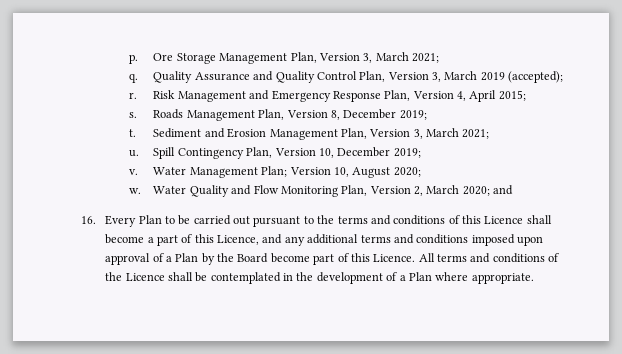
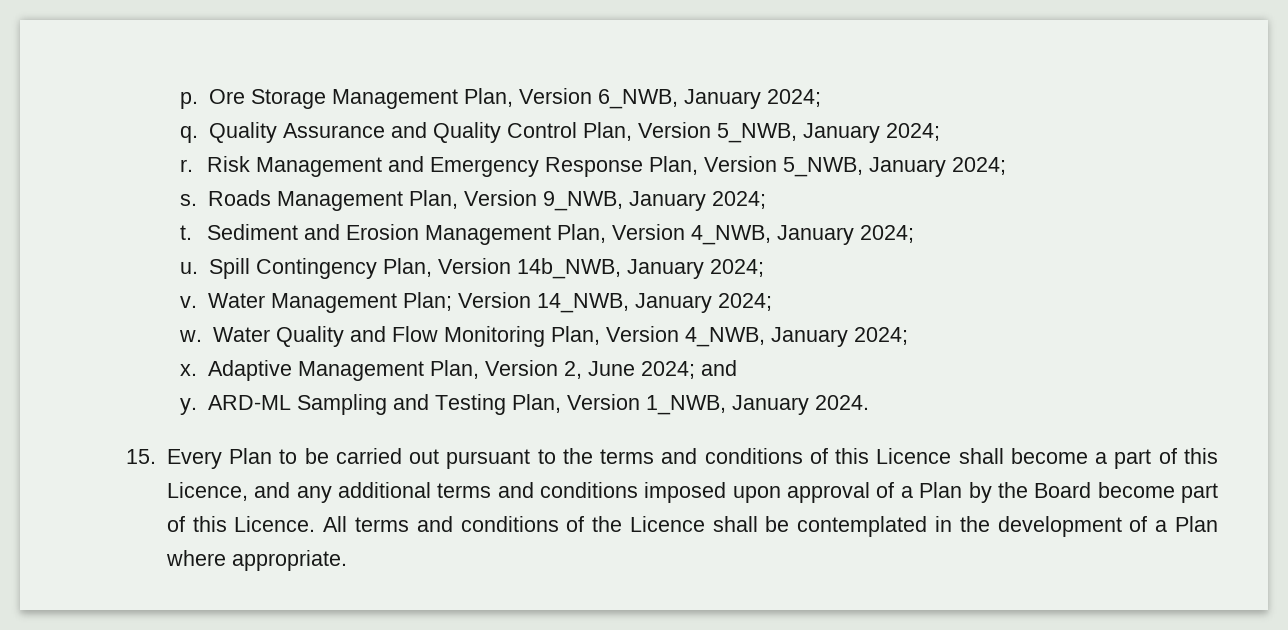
[363,52,440,63] 3, March 2021; -> [597,89,821,109] 6_NWB, January 2024;
[432,71,564,83] 3, March 2019 (accepted); -> [716,123,940,143] 5_NWB, January 2024;
[457,90,526,102] 4, April 2015; -> [783,157,1007,177] 5_NWB, January 2024;
[330,109,427,120] 8, December 2019; -> [542,191,766,211] 9_NWB, January 2024;
[413,128,490,139] 3, March 2021; -> [691,225,915,245] 4_NWB, January 2024;
[318,147,421,158] 10, December 2019; -> [516,258,764,279] 14b_NWB, January 2024;
[333,167,421,178] 10, August 2020; -> [536,293,772,313] 14_NWB, January 2024;
[414,185,514,196] [81,216,97,224] 2, March 2020; and // 16. -> [684,327,908,347] [180,360,737,381] [180,394,869,415] [126,449,157,464] 4_NWB, January 2024; // x. Adaptive Management Plan, Version 2, June 2024; and // y. ARD-ML Sampling and Testing Plan, Version 1_NWB, January 2024. // 15.

